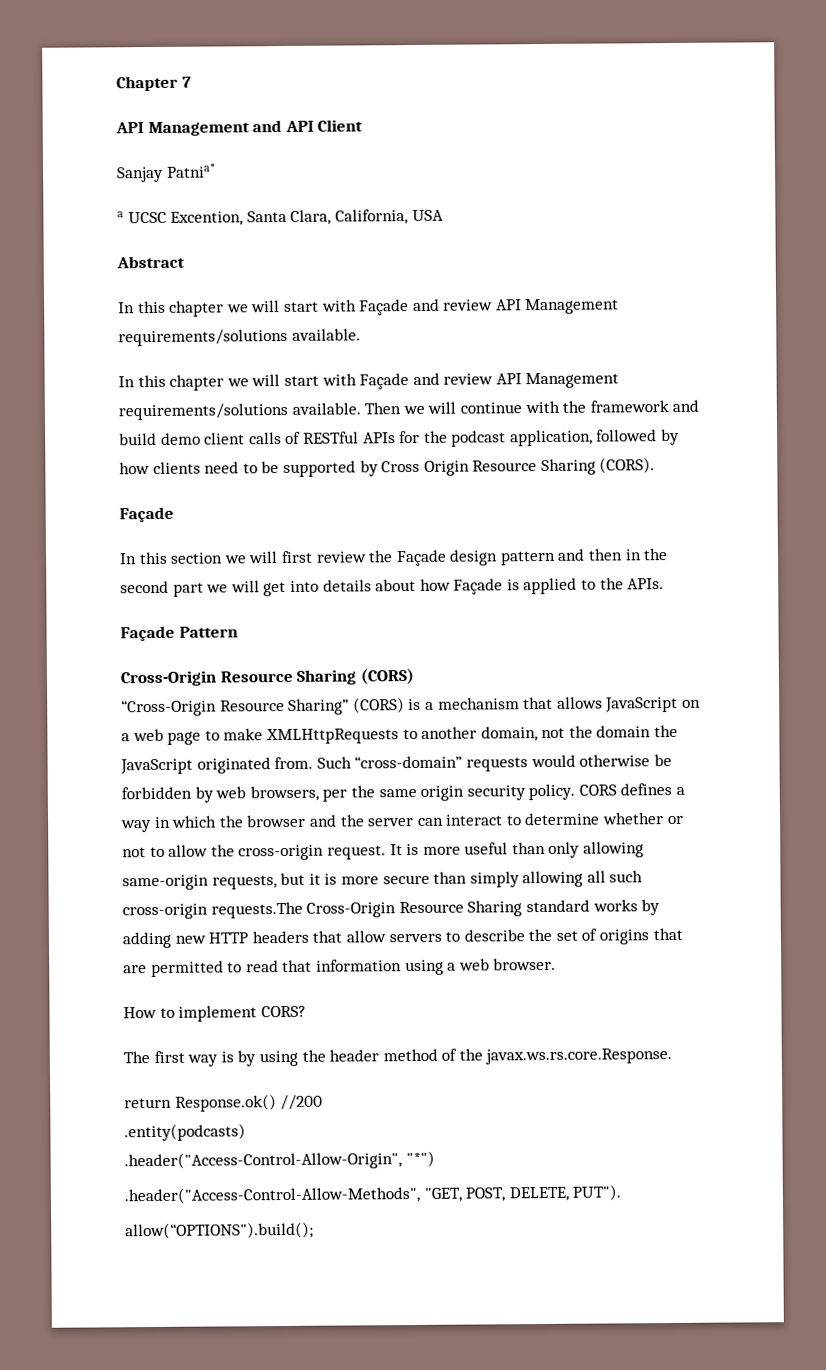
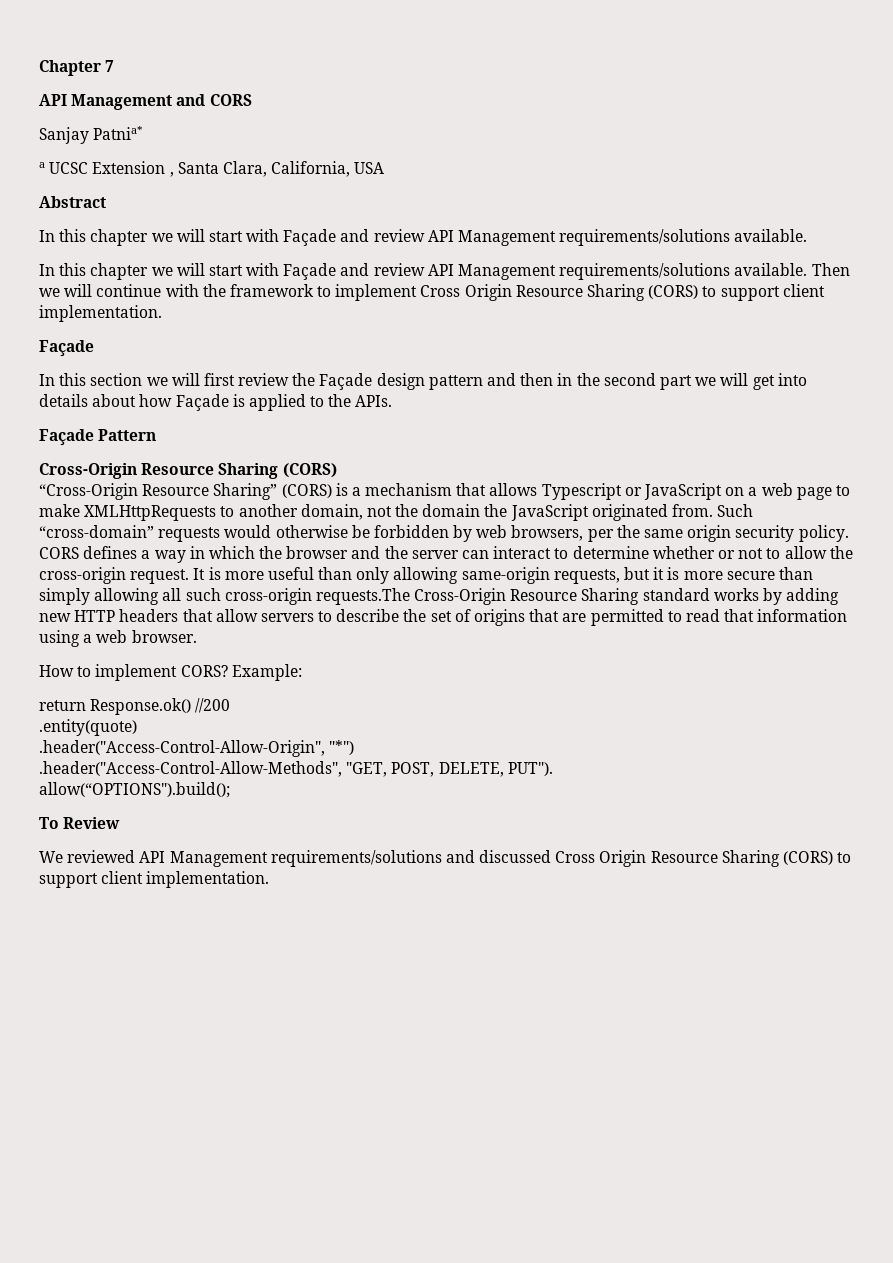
[284,119,364,132] API Client -> [209,94,252,106] CORS
[170,211,244,226] Excention, -> [92,161,174,177] Extension ,
[672,399,700,412] [119,428,681,447] [119,457,656,477] and build demo client calls of RESTful APIs for the podcast application, followed by how clients need to be supported by Cross Origin Resource Sharing (CORS). -> [317,284,825,301] [39,305,162,322] to implement Cross Origin Resource Sharing (CORS) to support client implementation.
(603, 702) none -> [541,483,642,500] Typescript or
[123,1048,673,1067] // The first way is by using the header method of the javax.ws.rs.core.Response. -> [231,664,302,681] Example:
[124,1123,246,1142] .entity(podcasts) -> [39,719,137,736] .entity(quote)
(314, 1230) none -> [39,817,121,829] [39,850,852,867] [39,871,270,888] // To Review // We reviewed API Management requirements/solutions and discussed Cross Origin Resource Sharing (CORS) to support client implementation.

